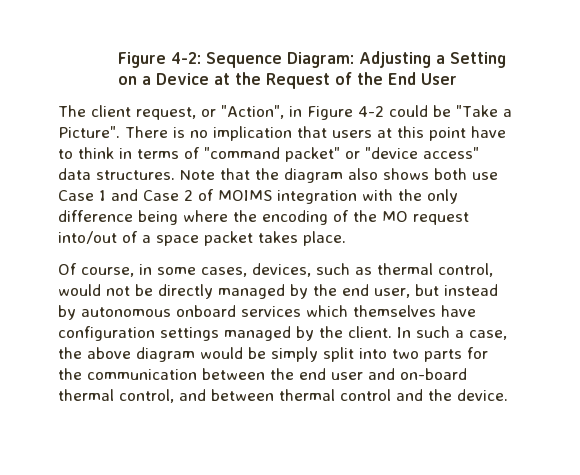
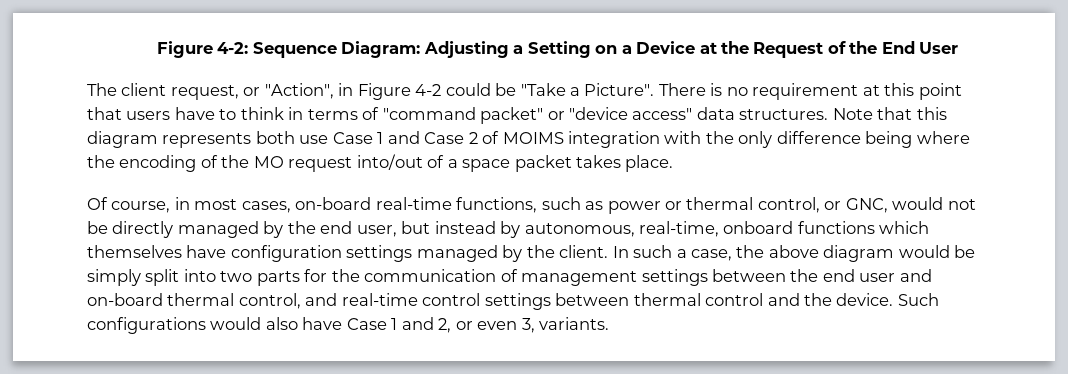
[212,126,372,141] implication that users -> [752,83,859,100] requirement
(466, 134) none -> [87,107,171,120] that users
[255,168,429,183] the diagram also shows -> [916,107,947,120] [87,131,252,148] this diagram represents
[157,263,493,277] some cases, devices, such as thermal control, -> [194,197,888,214] most cases, on-board real-time functions, such as power or thermal control, or GNC,
[81,305,301,317] autonomous onboard services -> [524,221,875,237] autonomous, real-time, onboard functions
(197, 374) none -> [500,269,708,286] of management settings
(206, 395) none -> [341,293,551,310] real-time control settings
(508, 395) none -> [897,293,939,306] [87,317,610,334] Such configurations would also have Case 1 and 2, or even 3, variants.

